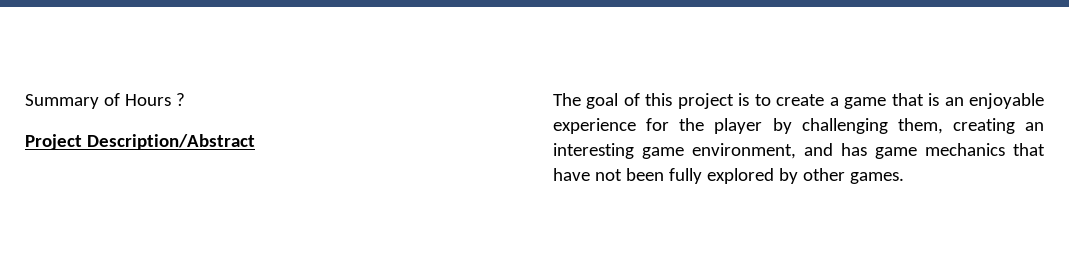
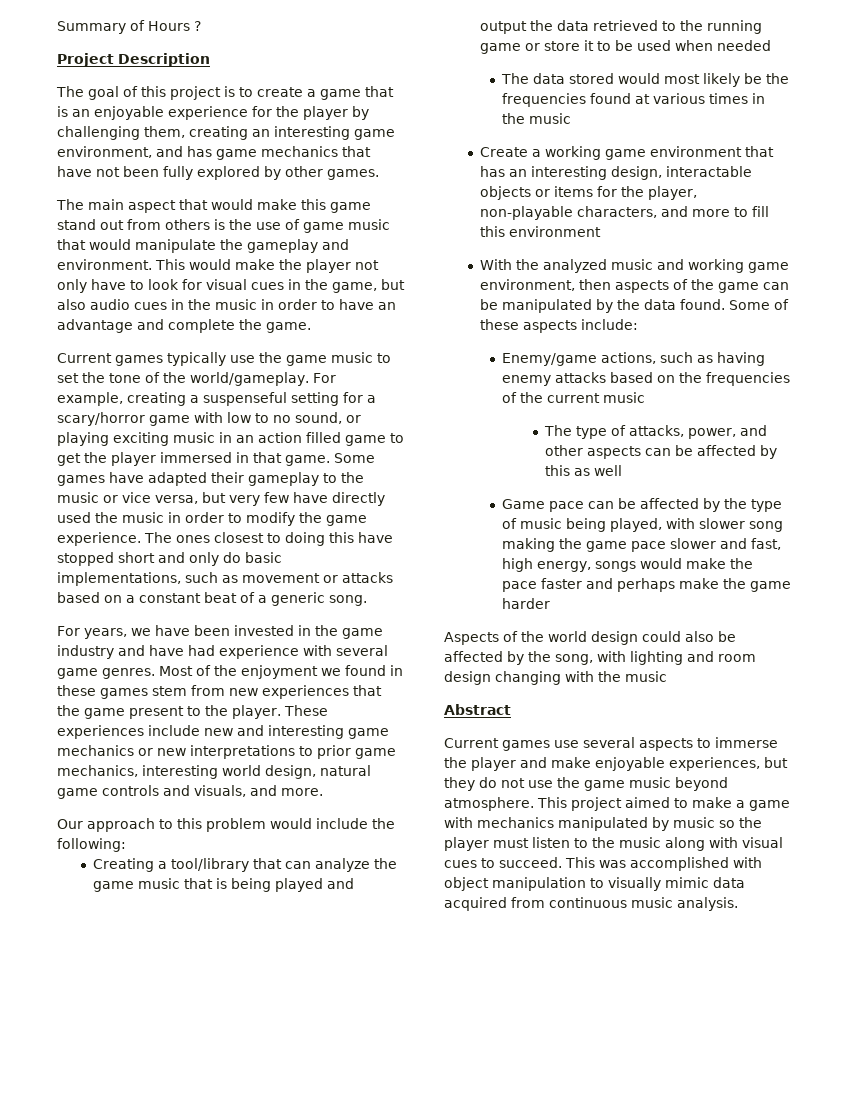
[86,134,255,150] Description/Abstract -> [118,53,210,67] Description
(904, 178) none -> [56,199,371,213] [57,219,390,233] [57,239,349,253] [57,259,379,273] [57,279,405,293] [57,299,396,310] [57,319,311,333] [57,352,391,366] [57,372,336,386] [57,392,376,406] [57,412,361,426] [57,432,404,446] [57,452,375,466] [57,472,364,486] [57,492,385,506] [57,512,367,526] [57,532,393,546] [57,552,282,566] [57,572,393,586] [57,592,367,606] [57,625,383,639] [57,645,388,659] [57,665,403,679] [57,685,382,699] [57,705,328,719] [57,725,389,739] [57,745,396,759] [57,765,371,779] [57,785,323,799] [57,818,395,832] [57,838,126,852] [93,858,398,872] [93,878,355,892] [480,20,763,34] [480,40,772,54] [500,73,789,87] [501,93,765,107] [501,113,571,124] [480,146,775,160] [480,166,753,180] [480,186,698,200] [480,206,770,220] [480,226,602,237] [480,259,790,273] [480,279,790,293] [480,299,790,313] [480,319,639,333] [501,352,765,366] [501,372,790,386] [501,392,645,403] [543,425,767,439] [544,445,777,459] [544,465,622,476] [501,498,782,512] [501,518,783,532] [501,538,781,552] [501,558,753,572] [501,578,791,592] [501,598,550,609] [444,631,736,645] [444,651,756,665] [444,671,667,685] [444,704,511,715] [444,737,778,751] [444,757,788,771] [444,777,728,791] [444,797,790,811] [444,817,762,831] [444,837,783,851] [444,857,762,871] [444,877,745,891] [444,897,738,911] // The main aspect that would make this game stand out from others is the use of game music that would manipulate the gameplay and environment. This would make the player not only have to look for visual cues in the game, but also audio cues in the music in order to have an advantage and complete the game. // Current games typically use the game music to set the tone of the world/gameplay. For example, creating a suspenseful setting for a scary/horror game with low to no sound, or playing exciting music in an action filled game to get the player immersed in that game. Some games have adapted their gameplay to the music or vice versa, but very few have directly used the music in order to modify the game experience. The ones closest to doing this have stopped short and only do basic implementations, such as movement or attacks based on a constant beat of a generic song. // For years, we have been invested in the game industry and have had experience with several game genres. Most of the enjoyment we found in these games stem from new experiences that the game present to the player. These experiences include new and interesting game mechanics or new interpretations to prior game mechanics, interesting world design, natural game controls and visuals, and more. // Our approach to this problem would include the following: // Creating a tool/library that can analyze the game music that is being played and output the data retrieved to the running game or store it to be used when needed // The data stored would most likely be the frequencies found at various times in the music // Create a working game environment that has an interesting design, interactable objects or items for the player, non-playable characters, and more to fill this environment // With the analyzed music and working game environment, then aspects of the game can be manipulated by the data found. Some of these aspects include: // Enemy/game actions, such as having enemy attacks based on the frequencies of the current music // The type of attacks, power, and other aspects can be affected by this as well // Game pace can be affected by the type of music being played, with slower song making the game pace slower and fast, high energy, songs would make the pace faster and perhaps make the game harder // Aspects of the world design could also be affected by the song, with lighting and room design changing with the music // Abstract // Current games use several aspects to immerse the player and make enjoyable experiences, but they do not use the game music beyond atmosphere. This project aimed to make a game with mechanics manipulated by music so the player must listen to the music along with visual cues to succeed. This was accomplished with object manipulation to visually mimic data acquired from continuous music analysis.

